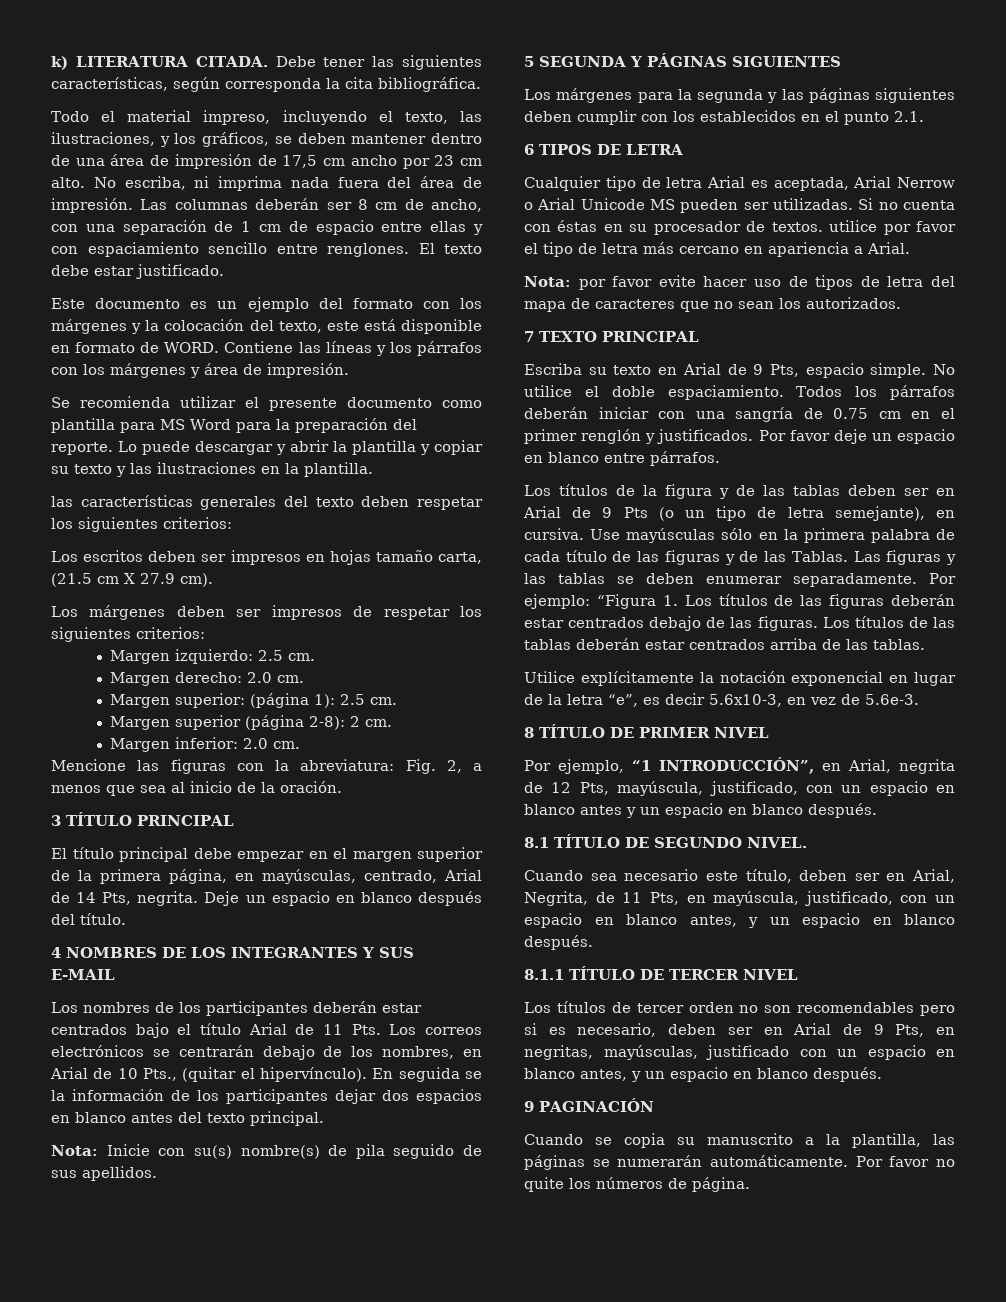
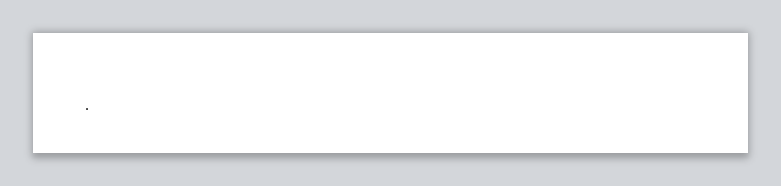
[51,55,482,70] [51,77,481,92] [51,110,482,125] [51,132,482,147] [51,154,483,169] [51,176,482,191] [51,198,482,213] [51,220,484,235] [51,242,482,257] [51,264,224,279] [51,297,482,312] [51,319,482,334] [51,341,482,356] [51,363,349,378] [51,396,482,411] [51,418,417,433] [51,440,483,455] [51,462,373,477] [51,495,484,510] [51,517,232,532] [51,550,482,565] [51,573,213,587] [51,605,482,620] [51,627,205,642] [109,649,315,664] [109,672,304,686] [109,693,397,708] [109,715,392,730] [109,737,300,752] [51,759,482,774] [51,781,342,796] [51,812,234,826] [51,847,483,862] [51,869,482,884] [51,891,482,906] [51,913,126,925] [51,947,414,958] [51,969,115,980] [51,1001,422,1016] [51,1023,483,1038] [51,1045,482,1060] [50,1067,482,1082] [51,1089,482,1104] [51,1111,324,1126] [51,1144,482,1159] [51,1166,157,1181] [524,53,841,67] [524,88,955,103] [524,110,924,125] [524,144,683,155] [524,176,955,191] [524,198,955,213] [524,220,956,235] [524,242,910,257] [524,275,956,290] [524,297,901,312] [524,331,699,342] [524,363,955,378] [524,385,955,400] [524,407,955,422] [524,429,955,444] [524,451,720,466] [524,484,955,499] [523,506,955,521] [524,528,955,543] [524,550,956,565] [524,573,956,587] [524,594,955,609] [524,616,955,631] [524,638,925,650] [524,671,956,686] [524,693,919,707] [524,724,769,738] [524,757,955,774] [524,781,955,796] [524,803,877,818] [524,834,807,848] [524,869,955,883] [524,891,955,906] [524,913,955,928] [524,935,593,950] [524,966,798,980] [524,1001,955,1016] [524,1023,955,1037] [524,1045,955,1060] [524,1067,882,1082] [524,1098,654,1112] [524,1133,955,1148] [524,1155,955,1170] [524,1177,750,1192] k) LITERATURA CITADA. Debe tener las siguientes características, según corresponda la cita bibliográfica. // Todo el material impreso, incluyendo el texto, las ilustraciones, y los gráficos, se deben mantener dentro de una área de impresión de 17,5 cm ancho por 23 cm alto. No escriba, ni imprima nada fuera del área de impresión. Las columnas deberán ser 8 cm de ancho, con una separación de 1 cm de espacio entre ellas y con espaciamiento sencillo entre renglones. El texto debe estar justificado. // Este documento es un ejemplo del formato con los márgenes y la colocación del texto, este está disponible en formato de WORD. Contiene las líneas y los párrafos con los márgenes y área de impresión. // Se recomienda utilizar el presente documento como plantilla para MS Word para la preparación del reporte. Lo puede descargar y abrir la plantilla y copiar su texto y las ilustraciones en la plantilla. // las características generales del texto deben respetar los siguientes criterios: // Los escritos deben ser impresos en hojas tamaño carta, (21.5 cm X 27.9 cm). // Los márgenes deben ser impresos de respetar los siguientes criterios: // Margen izquierdo: 2.5 cm. // Margen derecho: 2.0 cm. // Margen superior: (página 1): 2.5 cm. // Margen superior (página 2-8): 2 cm. // Margen inferior: 2.0 cm. // Mencione las figuras con la abreviatura: Fig. 2, a menos que sea al inicio de la oración. // 3 TÍTULO PRINCIPAL // El título principal debe empezar en el margen superior de la primera página, en mayúsculas, centrado, Arial de 14 Pts, negrita. Deje un espacio en blanco después del título. // 4 NOMBRES DE LOS INTEGRANTES Y SUS E-MAIL // Los nombres de los participantes deberán estar centrados bajo el título Arial de 11 Pts. Los correos electrónicos se centrarán debajo de los nombres, en Arial de 10 Pts., (quitar el hipervínculo). En seguida se la información de los participantes dejar dos espacios en blanco antes del texto principal. // Nota: Inicie con su(s) nombre(s) de pila seguido de sus apellidos. // 5 SEGUNDA Y PÁGINAS SIGUIENTES // Los márgenes para la segunda y las páginas siguientes deben cumplir con los establecidos en el punto 2.1. // 6 TIPOS DE LETRA // Cualquier tipo de letra Arial es aceptada, Arial Nerrow o Arial Unicode MS pueden ser utilizadas. Si no cuenta con éstas en su procesador de textos. utilice por favor el tipo de letra más cercano en apariencia a Arial. // Nota: por favor evite hacer uso de tipos de letra del mapa de caracteres que no sean los autorizados. // 7 TEXTO PRINCIPAL // Escriba su texto en Arial de 9 Pts, espacio simple. No utilice el doble espaciamiento. Todos los párrafos deberán iniciar con una sangría de 0.75 cm en el primer renglón y justificados. Por favor deje un espacio en blanco entre párrafos. // Los títulos de la figura y de las tablas deben ser en Arial de 9 Pts (o un tipo de letra semejante), en cursiva. Use mayúsculas sólo en la primera palabra de cada título de las figuras y de las Tablas. Las figuras y las tablas se deben enumerar separadamente. Por ejemplo: “Figura 1. Los títulos de las figuras deberán estar centrados debajo de las figuras. Los títulos de las tablas deberán estar centrados arriba de las tablas. // Utilice explícitamente la notación exponencial en lugar de la letra “e”, es decir 5.6x10-3, en vez de 5.6e-3. // 8 TÍTULO DE PRIMER NIVEL // Por ejemplo, “1 INTRODUCCIÓN”, en Arial, negrita de 12 Pts, mayúscula, justificado, con un espacio en blanco antes y un espacio en blanco después. // 8.1 TÍTULO DE SEGUNDO NIVEL. // Cuando sea necesario este título, deben ser en Arial, Negrita, de 11 Pts, en mayúscula, justificado, con un espacio en blanco antes, y un espacio en blanco después. // 8.1.1 TÍTULO DE TERCER NIVEL // Los títulos de tercer orden no son recomendables pero si es necesario, deben ser en Arial de 9 Pts, en negritas, mayúsculas, justificado con un espacio en blanco antes, y un espacio en blanco después. // 9 PAGINACIÓN // Cuando se copia su manuscrito a la plantilla, las páginas se numerarán automáticamente. Por favor no quite los números de página. -> [85,108,89,110] .

